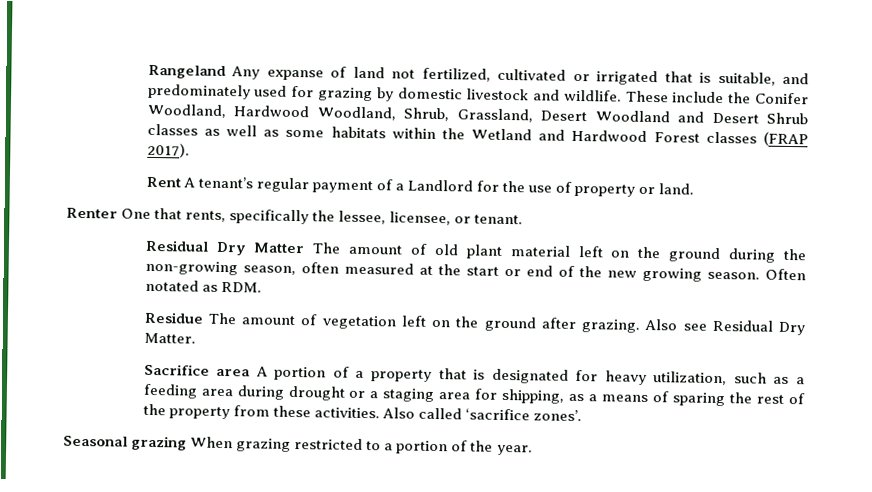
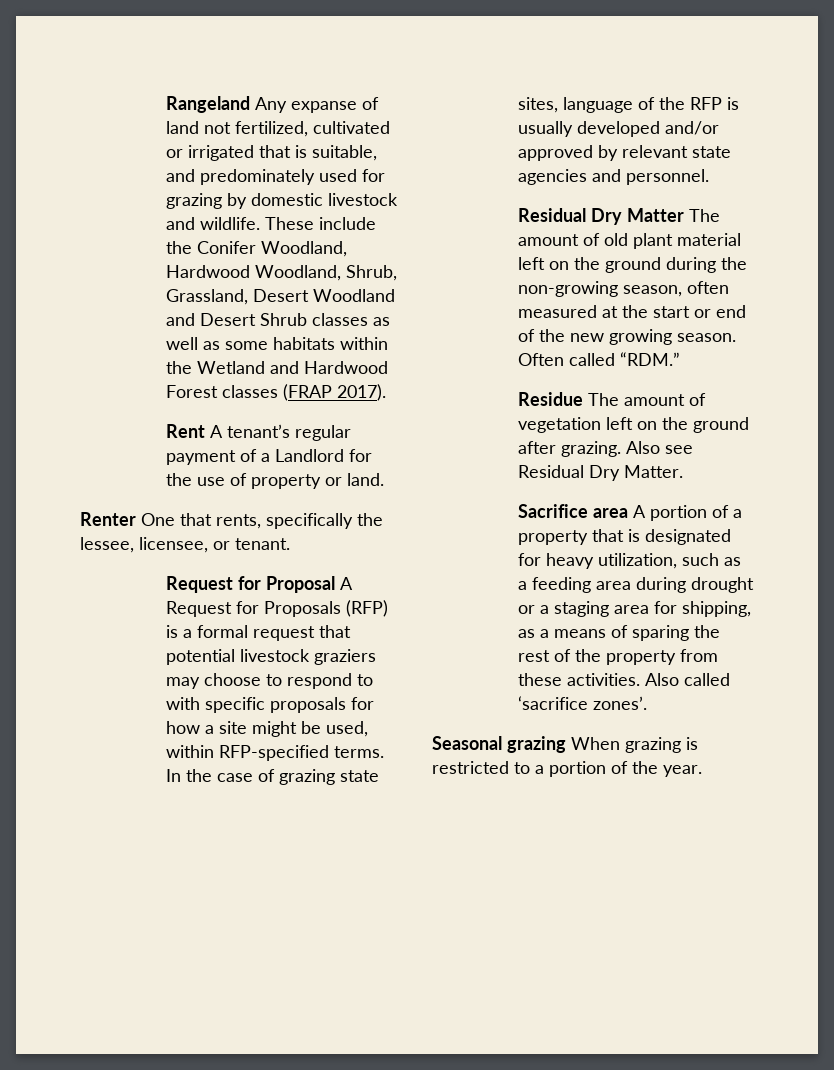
(524, 219) none -> [166,576,354,593] [166,600,389,617] [166,625,352,641] [166,649,377,665] [166,673,374,689] [166,697,375,713] [166,721,369,737] [166,745,385,761] [166,769,380,785] [518,97,740,113] [518,121,720,137] [518,145,732,161] [518,169,710,185] // Request for Proposal A Request for Proposals (RFP) is a formal request that potential livestock graziers may choose to respond to with specific proposals for how a site might be used, within RFP-specified terms. In the case of grazing state sites, language of the RFP is usually developed and/or approved by relevant state agencies and personnel.
[144,279,262,293] notated as RDM. -> [569,352,681,366] called “RDM.”
(292, 445) none -> [686,737,698,750] is

